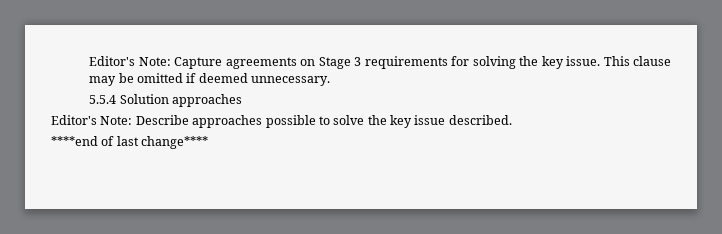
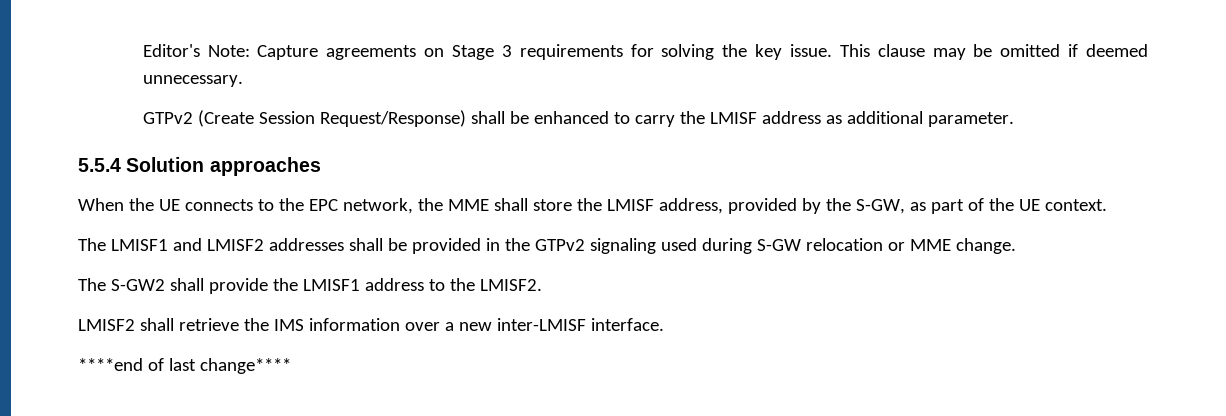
[89,94,242,107] [51,115,512,128] 5.5.4 Solution approaches // Editor's Note: Describe approaches possible to solve the key issue described. -> [142,110,1014,127] [78,157,321,176] [78,198,1107,214] [78,238,1016,254] [78,278,542,294] [78,318,664,331] GTPv2 (Create Session Request/Response) shall be enhanced to carry the LMISF address as additional parameter. // 5.5.4 Solution approaches // When the UE connects to the EPC network, the MME shall store the LMISF address, provided by the S-GW, as part of the UE context. // The LMISF1 and LMISF2 addresses shall be provided in the GTPv2 signaling used during S-GW relocation or MME change. // The S-GW2 shall provide the LMISF1 address to the LMISF2. // LMISF2 shall retrieve the IMS information over a new inter-LMISF interface.

